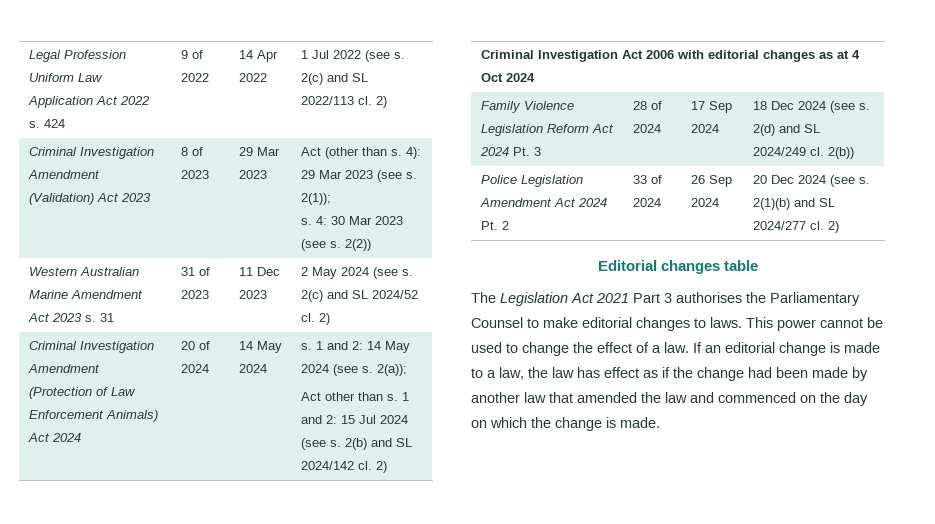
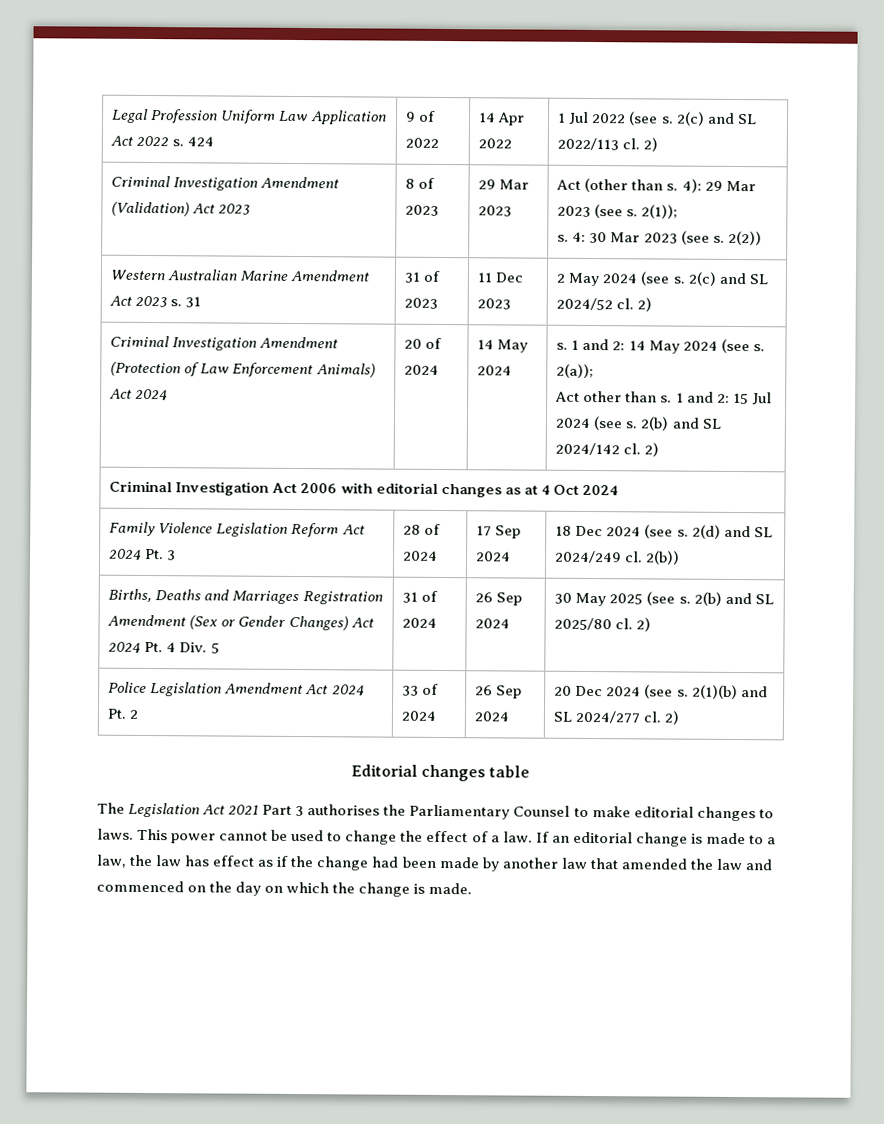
(854, 153) none -> [108,588,383,605] [107,614,374,631] [108,641,220,654] [402,590,439,603] [402,617,438,628] [475,592,523,606] [475,618,511,629] [554,591,774,607] [554,617,652,632] // Births, Deaths and Marriages Registration Amendment (Sex or Gender Changes) Act 2024 Pt. 4 Div. 5 | 31 of 2024 | 26 Sep 2024 | 30 May 2025 (see s. 2(b) and SL 2025/80 cl. 2)

